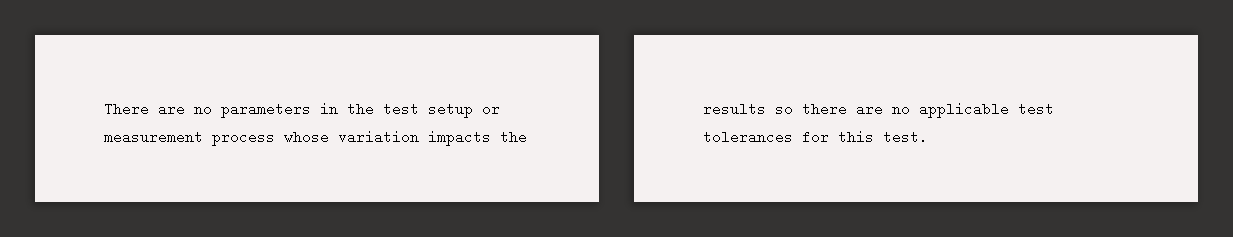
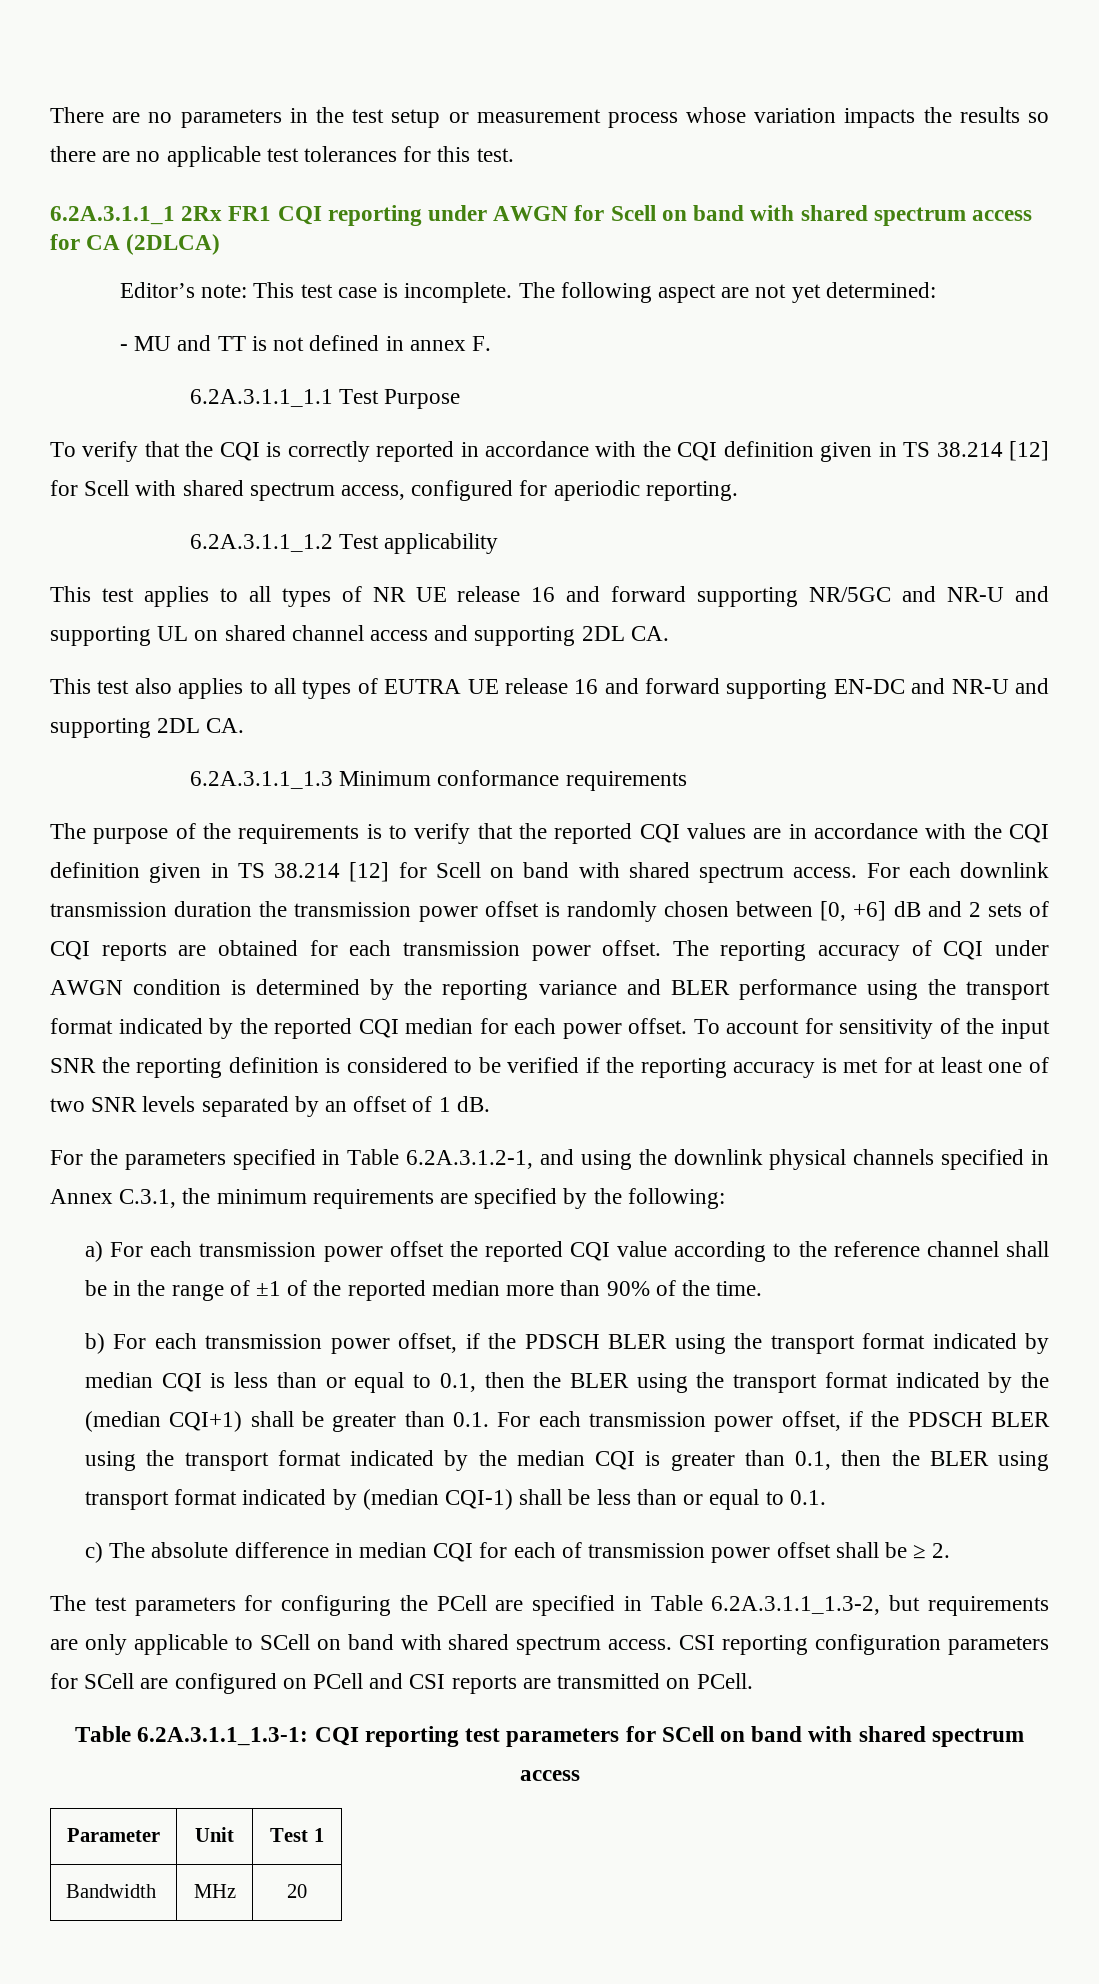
(928, 137) none -> [50,205,1032,226] [50,234,221,255] [120,282,936,303] [120,335,491,351] [190,389,461,409] [50,441,1049,462] [50,480,738,501] [190,533,499,554] [50,586,1050,607] [50,625,669,646] [50,678,1049,699] [50,718,245,738] [190,770,687,791] [50,823,1050,844] [50,862,1049,883] [50,901,1049,922] [50,940,1049,961] [50,979,1051,1000] [50,1018,1050,1039] [50,1057,1049,1078] [50,1096,490,1117] [50,1149,1049,1170] [50,1188,725,1209] [85,1241,1049,1262] [85,1280,763,1301] [85,1333,1050,1354] [85,1372,1049,1393] [85,1411,1050,1432] [85,1450,1049,1471] [85,1489,826,1510] [85,1542,951,1563] [50,1595,1049,1616] [50,1634,1049,1655] [50,1673,753,1694] [75,1726,1024,1747] [519,1770,580,1781] [67,1828,160,1842] [195,1827,234,1842] [270,1828,324,1842] [66,1884,157,1898] [193,1884,236,1898] [287,1884,307,1898] // 6.2A.3.1.1_1 2Rx FR1 CQI reporting under AWGN for Scell on band with shared spectrum access for CA (2DLCA) // Editor’s note: This test case is incomplete. The following aspect are not yet determined: // - MU and TT is not defined in annex F. // 6.2A.3.1.1_1.1 Test Purpose // To verify that the CQI is correctly reported in accordance with the CQI definition given in TS 38.214 [12] for Scell with shared spectrum access, configured for aperiodic reporting. // 6.2A.3.1.1_1.2 Test applicability // This test applies to all types of NR UE release 16 and forward supporting NR/5GC and NR-U and supporting UL on shared channel access and supporting 2DL CA. // This test also applies to all types of EUTRA UE release 16 and forward supporting EN-DC and NR-U and supporting 2DL CA. // 6.2A.3.1.1_1.3 Minimum conformance requirements // The purpose of the requirements is to verify that the reported CQI values are in accordance with the CQI definition given in TS 38.214 [12] for Scell on band with shared spectrum access. For each downlink transmission duration the transmission power offset is randomly chosen between [0, +6] dB and 2 sets of CQI reports are obtained for each transmission power offset. The reporting accuracy of CQI under AWGN condition is determined by the reporting variance and BLER performance using the transport format indicated by the reported CQI median for each power offset. To account for sensitivity of the input SNR the reporting definition is considered to be verified if the reporting accuracy is met for at least one of two SNR levels separated by an offset of 1 dB. // For the parameters specified in Table 6.2A.3.1.2-1, and using the downlink physical channels specified in Annex C.3.1, the minimum requirements are specified by the following: // a) For each transmission power offset the reported CQI value according to the reference channel shall be in the range of ±1 of the reported median more than 90% of the time. // b) For each transmission power offset, if the PDSCH BLER using the transport format indicated by median CQI is less than or equal to 0.1, then the BLER using the transport format indicated by the (median CQI+1) shall be greater than 0.1. For each transmission power offset, if the PDSCH BLER using the transport format indicated by the median CQI is greater than 0.1, then the BLER using transport format indicated by (median CQI-1) shall be less than or equal to 0.1. // c) The absolute difference in median CQI for each of transmission power offset shall be ≥ 2. // The test parameters for configuring the PCell are specified in Table 6.2A.3.1.1_1.3-2, but requirements are only applicable to SCell on band with shared spectrum access. CSI reporting configuration parameters for SCell are configured on PCell and CSI reports are transmitted on PCell. // Table 6.2A.3.1.1_1.3-1: CQI reporting test parameters for SCell on band with shared spectrum access // Parameter | Unit | Test 1 // Bandwidth | MHz | 20

